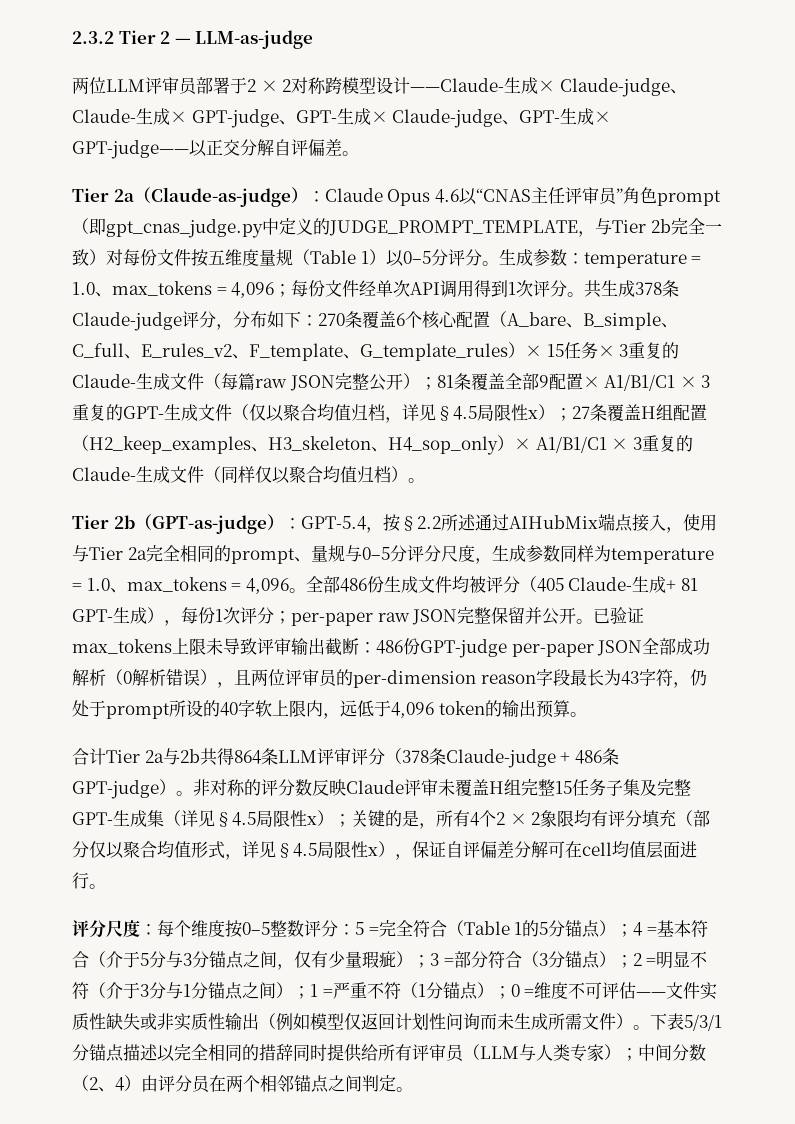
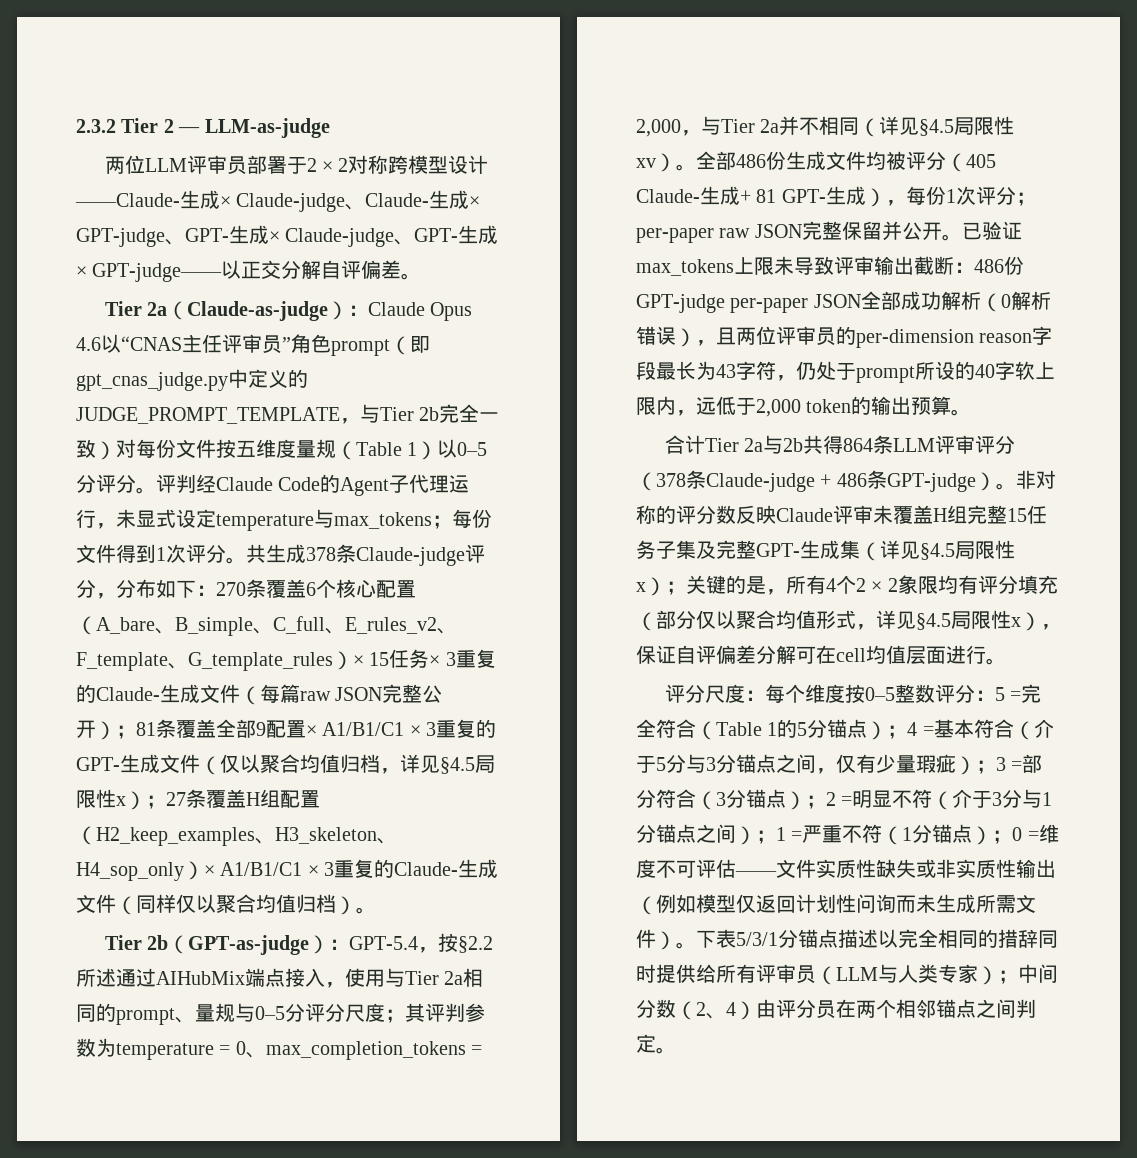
[498,249,702,268] [72,280,475,298] 生成参数：temperature = 1.0、max_tokens = 4,096；每份文件经单次API调用 -> [156,474,470,496] [76,509,492,531] [76,544,116,563] 评判经Claude Code的Agent子代理运行，未显式设定temperature与max_tokens；每份文件
[145,545,180,562] 完全 -> (464, 978) none
[474,545,714,564] [72,577,289,594] ，生成参数同样为temperature = 1.0、max_tokens = 4,096 -> [385,1003,485,1023] [76,1038,483,1060] [636,116,1015,137] [636,153,676,172] ；其评判参数为temperature = 0、max_completion_tokens = 2,000，与Tier 2a并不相同（详见§4.5局限性xv）
[391,702,434,718] 4,096 -> [756,399,801,417] 2,000

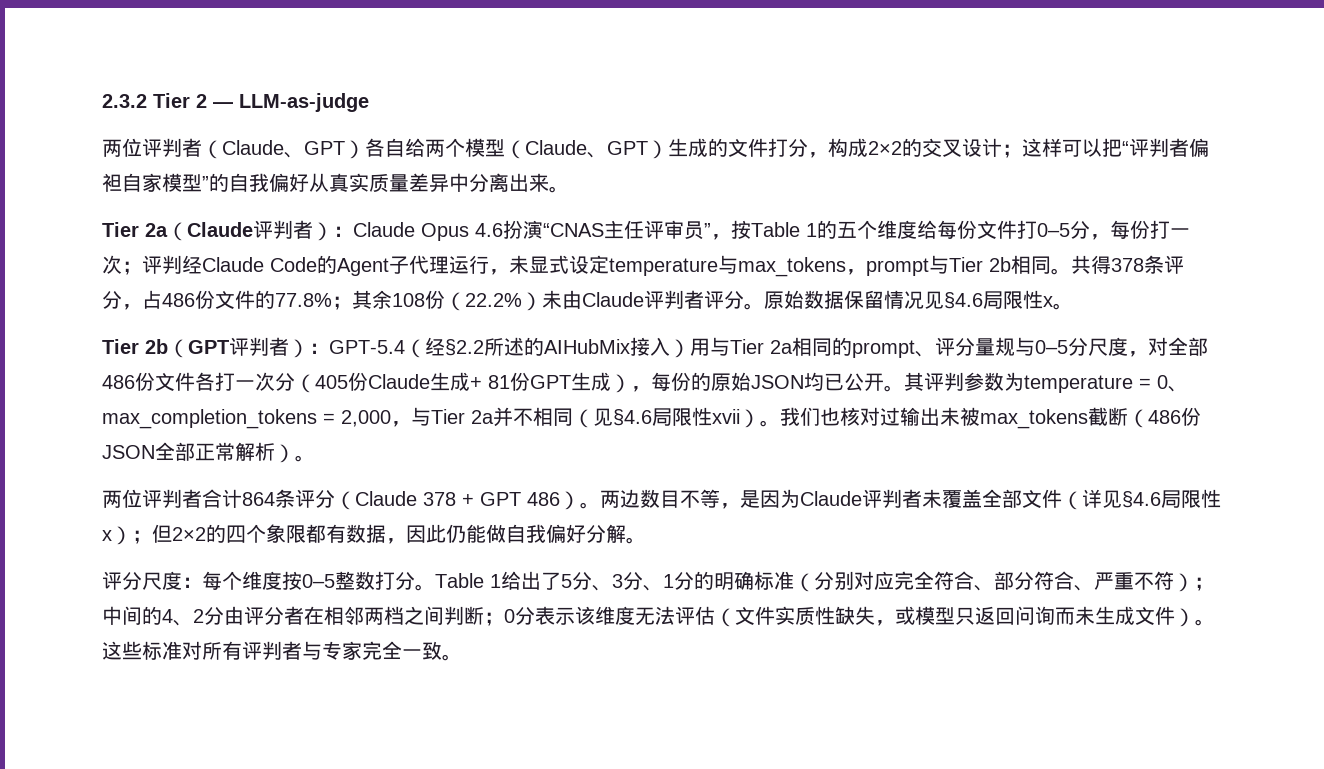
[144,155,489,175] [75,190,481,212] [76,225,499,247] [76,260,402,282] LLM评审员部署于2 × 2对称跨模型设计——Claude-生成× Claude-judge、Claude-生成× GPT-judge、GPT-生成× Claude-judge、GPT-生成× GPT-judge——以正交分解自评偏差 -> [142,138,1209,159] [102,173,549,192] 评判者（Claude、GPT）各自给两个模型（Claude、GPT）生成的文件打分，构成2×2的交叉设计；这样可以把“评判者偏袒自家模型”的自我偏好从真实质量差异中分离出来
[187,301,329,321] Claude-as-judge -> [187,220,313,239] Claude评判者
[101,334,121,353] 以 -> [503,220,543,239] 扮演
[291,334,430,356] [76,369,308,391] [76,404,500,424] [76,439,488,460] [76,474,156,494] 角色prompt（即gpt_cnas_judge.py中定义的JUDGE_PROMPT_TEMPLATE，与Tier 2b完全一致）对每份文件按五维度量规（Table 1）以0–5分评分。 -> [711,220,1190,240] [102,255,142,275] ，按Table 1的五个维度给每份文件打0–5分，每份打一次；
[432,509,492,529] [76,544,485,566] [76,579,416,599] [76,616,457,636] [76,649,496,671] [76,684,443,705] [76,719,497,740] [76,754,495,775] [76,789,320,810] [76,826,397,846] [76,859,499,881] [76,894,356,915] ；每份文件得到1次评分。共生成378条Claude-judge评分，分布如下：270条覆盖6个核心配置（A_bare、B_simple、C_full、E_rules_v2、F_template、G_template_rules）× 15任务× 3重复的Claude-生成文件（每篇raw JSON完整公开）；81条覆盖全部9配置× A1/B1/C1 × 3重复的GPT-生成文件（仅以聚合均值归档，详见§4.5局限性x）；27条覆盖H组配置（H2_keep_examples、H3_skeleton、H4_sop_only）× A1/B1/C1 × 3重复的Claude-生成文件（同样仅以聚合均值归档） -> [846,255,1184,276] [102,290,1053,311] ，prompt与Tier 2b相同。共得378条评分，占486份文件的77.8%；其余108份（22.2%）未由Claude评判者评分。原始数据保留情况见§4.6局限性x
[188,935,310,955] GPT-as-judge -> [188,337,289,356] GPT评判者
[418,933,459,953] ，按 -> [405,337,445,358] （经
[116,968,365,988] 通过AIHubMix端点接入，使 -> [524,337,690,358] 的AIHubMix接入）
(195, 1020) none -> [935,337,975,356] 评分
[305,1003,405,1023] 评分尺度； -> [1088,337,1208,357] [102,372,904,393] 尺度，对全部486份文件各打一次分（405份Claude生成+ 81份GPT生成），每份的原始JSON均已公开。
[879,116,1015,136] [636,151,996,172] [636,186,1036,207] [636,221,1022,243] [636,256,1024,276] [636,291,1051,313] [636,326,1053,348] [636,361,1055,383] [636,396,972,417] [664,435,1016,454] [636,470,1056,492] [636,505,1047,524] [636,540,1015,561] [636,575,1058,596] [636,610,1061,631] [636,645,986,665] 详见§4.5局限性xv）。全部486份生成文件均被评分（405 Claude-生成+ 81 GPT-生成），每份1次评分；per-paper raw JSON完整保留并公开。已验证max_tokens上限未导致评审输出截断：486份GPT-judge per-paper JSON全部成功解析（0解析错误），且两位评审员的per-dimension reason字段最长为43字符，仍处于prompt所设的40字软上限内，远低于2,000 token的输出预算。 // 合计Tier 2a与2b共得864条LLM评审评分（378条Claude-judge + 486条GPT-judge）。非对称的评分数反映Claude评审未覆盖H组完整15任务子集及完整GPT-生成集（详见§4.5局限性x）；关键的是，所有4个2 × 2象限均有评分填充（部分仅以聚合均值形式，详见§4.5局限性x），保证自评偏差分解可在cell均值层面进行 -> [593,407,1201,429] [102,442,315,463] [102,489,1221,510] [102,524,626,545] 见§4.6局限性xvii）。我们也核对过输出未被max_tokens截断（486份JSON全部正常解析）。 // 两位评判者合计864条评分（Claude 378 + GPT 486）。两边数目不等，是因为Claude评判者未覆盖全部文件（详见§4.6局限性x）；但2×2的四个象限都有数据，因此仍能做自我偏好分解
[934,684,1042,703] [636,719,1054,740] [636,754,1043,775] [636,789,1053,810] [636,824,1059,845] [636,859,1056,878] [636,894,856,915] 评分：5 =完全符合（Table 1的5分锚点）；4 =基本符合（介于5分与3分锚点之间，仅有少量瑕疵）；3 =部分符合（3分锚点）；2 =明显不符（介于3分与1分锚点之间）；1 =严重不符（1分锚点）；0 =维度不可评估——文件实质性缺失或非实质性输出（例如模型仅返回计划性 -> [375,571,1214,592] [102,606,1015,627] 打分。Table 1给出了5分、3分、1分的明确标准（分别对应完全符合、部分符合、严重不符）；中间的4、2分由评分者在相邻两档之间判断；0分表示该维度无法评估（文件实质性缺失，或模型只返回
[976,895,1016,913] 所需 -> (1135, 615) none
[696,929,1058,948] [636,964,1058,985] [636,999,1036,1020] [636,1034,656,1053] 下表5/3/1分锚点描述以完全相同的措辞同时提供给所有评审员（LLM与人类专家）；中间分数（2、4）由评分员在两个相邻锚点之间判定 -> [102,641,442,660] 这些标准对所有评判者与专家完全一致

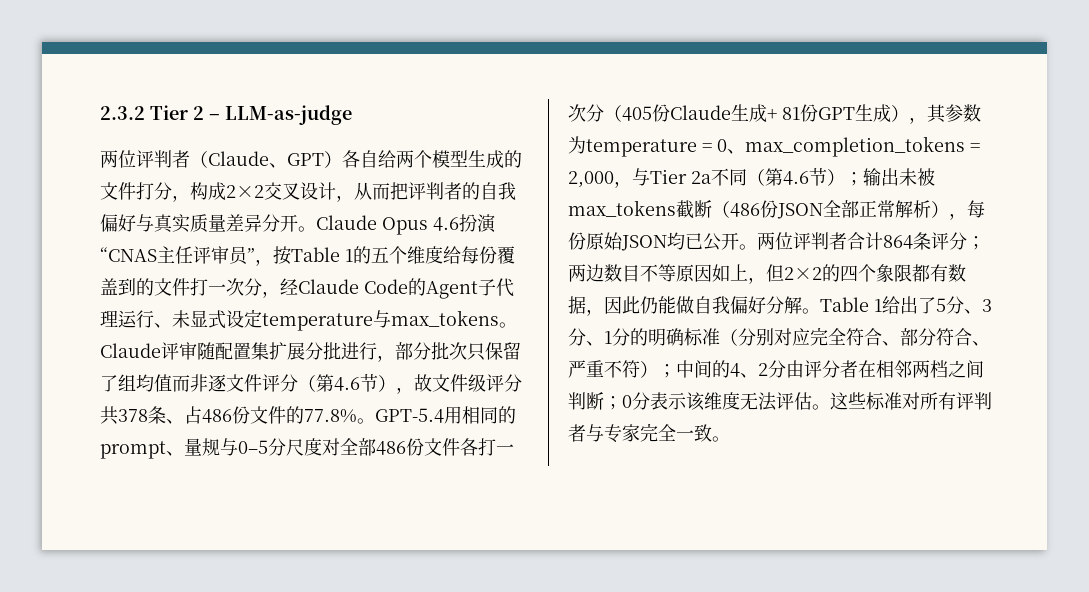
[213,102,233,108] — -> [209,114,220,120] –
[505,140,668,159] （Claude、GPT） -> (468, 158) none
[902,138,922,157] 的 -> (264, 191) none
[1002,138,1209,158] [102,173,209,192] ；这样可以把“评判者偏袒自家模型” -> [336,182,462,202] ，从而把评判者
[309,173,329,192] 从 -> [136,214,154,232] 与
[449,173,569,193] [102,220,353,241] 中分离出来。 // Tier 2a（Claude评判者）： -> [262,214,316,232] 分开。
[977,220,1190,240] [102,255,182,275] 文件打0–5分，每份打一次；评判 -> [497,246,515,264] [100,278,280,298] 覆盖到的文件打一次分，
[489,269,509,275] ， -> [154,323,172,328] 、
[846,255,1184,276] [102,290,142,310] ，prompt与Tier 2b相同。共得378条评分， -> [499,322,517,328] [100,342,521,362] [100,374,522,394] [100,406,184,425] 。Claude评审随配置集扩展分批进行，部分批次只保留了组均值而非逐文件评分（第4.6节），故文件级评分共378条、
[332,290,1073,311] [102,337,793,358] ；其余108份（22.2%）未由Claude评判者评分。原始数据保留情况见§4.6局限性x。 // Tier 2b（GPT评判者）：GPT-5.4（经§2.2所述的AIHubMix接入）用与Tier 2a -> [357,406,462,424] 。GPT-5.4用
[935,337,975,356] 评分 -> (184, 453) none
[1128,351,1148,357] ， -> (322, 447) none
[651,372,964,392] 每份的原始JSON均已公开。其评判 -> [927,104,946,123] 其
[493,407,900,428] 并不相同（见§4.6局限性xvii）。我们也核对过 -> [711,168,863,186] 不同（第4.6节）；
[295,455,315,462] 。 // -> [949,200,985,220] [568,232,757,251] ，每份原始JSON均已公开。
[335,489,1221,510] [102,526,152,545] （Claude 378 + GPT 486）。两边数目不等，是因为Claude评判者未覆盖全部文件（详见§4.6局限性x）； -> [967,236,985,250] [568,264,766,284] ；两边数目不等原因如上，
[102,571,435,591] // 评分尺度：每个维度按0–5整数打分。 -> (820, 311) none
[715,606,1195,627] （文件实质性缺失，或模型只返回问询而未生成文件） -> (812, 401) none

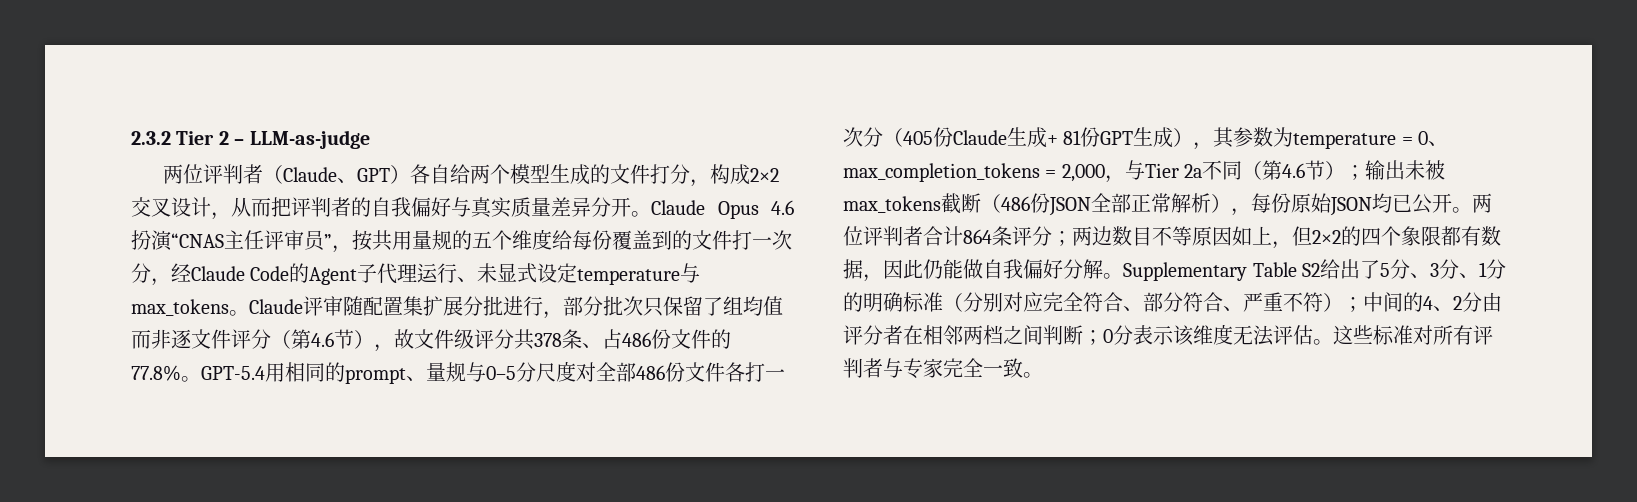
[291,247,353,262] Table 1 -> [372,230,452,251] 共用量规
[820,297,882,312] Table 1 -> [1123,262,1320,281] Supplementary Table S2

